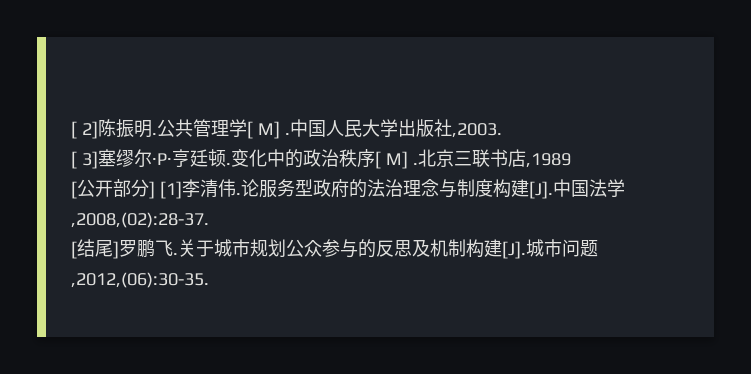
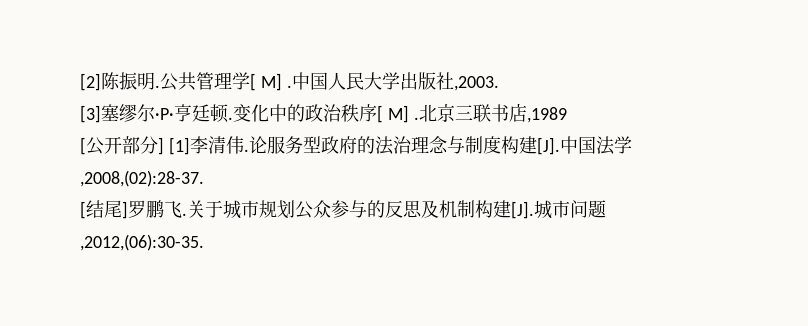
[71,121,98,139] [ 2] -> [80,73,101,91] [2]
[71,151,98,169] [ 3] -> [80,105,101,123] [3]

